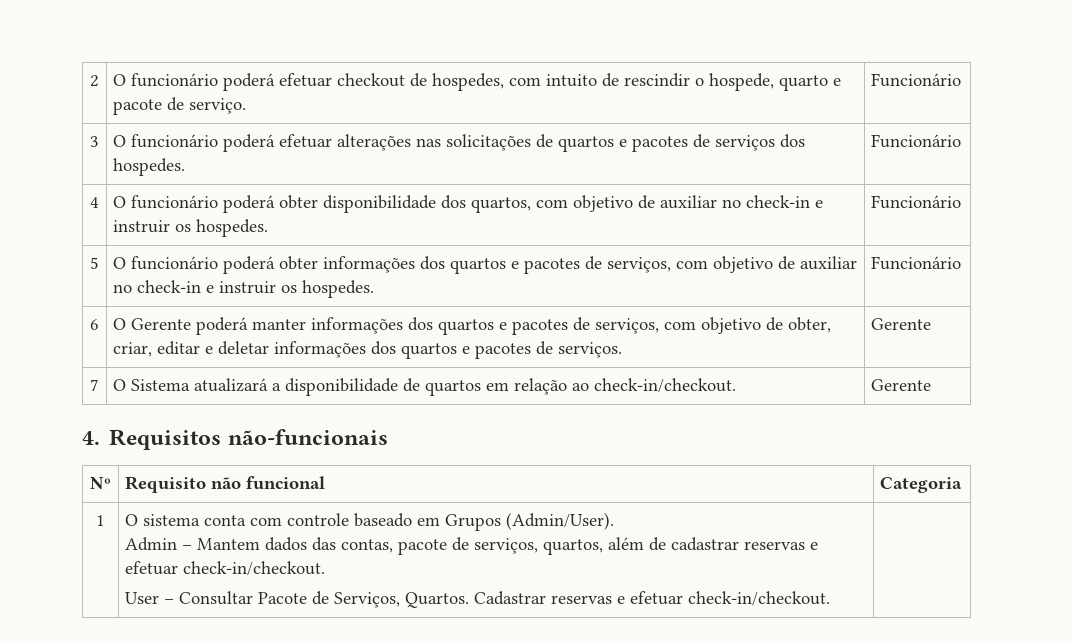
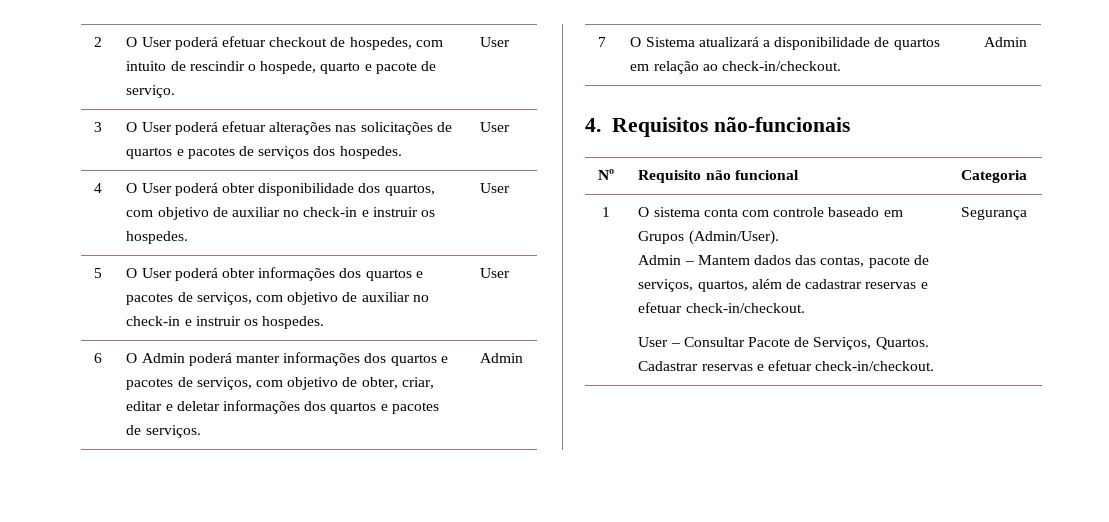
[131,73,219,87] funcionário -> [141,37,172,47] User
[871,73,962,87] Funcionário -> [480,37,511,47] User
[131,134,219,148] funcionário -> [141,122,172,132] User
[871,134,962,148] Funcionário -> [480,122,511,132] User
[131,195,219,209] funcionário -> [141,183,172,193] User
[871,195,962,209] Funcionário -> [480,183,511,193] User
[131,256,219,270] funcionário -> [141,268,172,278] User
[871,256,962,270] Funcionário -> [480,268,511,278] User
[131,318,192,330] Gerente -> [141,353,185,363] Admin
[871,318,932,330] Gerente -> [480,353,524,363] Admin
[871,379,932,391] Gerente -> [984,37,1028,47] Admin
(831, 598) none -> [961,207,1028,220] Segurança

